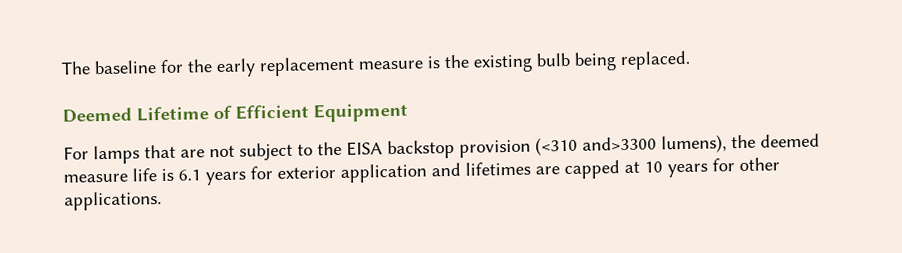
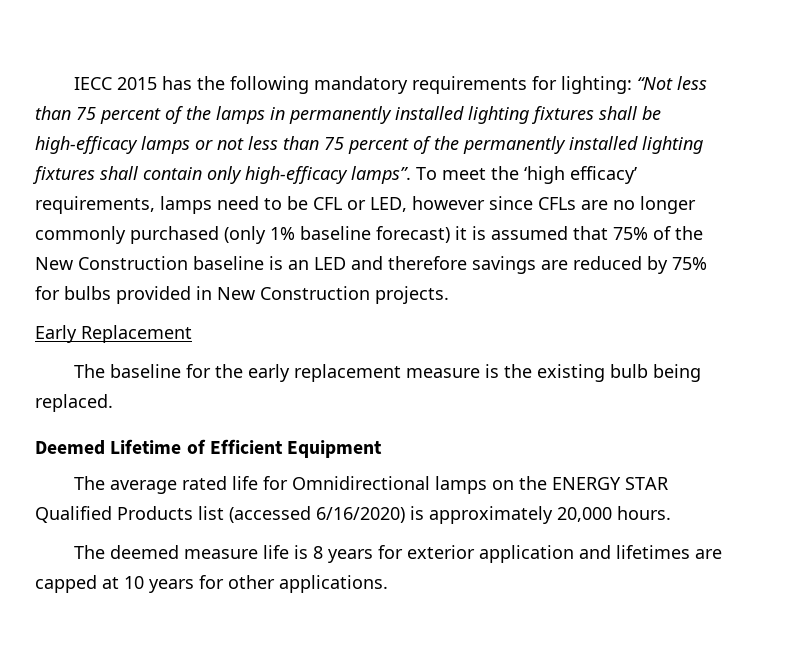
(61, 68) none -> [73,76,707,94] [35,106,661,124] [35,136,703,154] [32,166,637,184] [35,196,696,214] [35,226,703,244] [35,256,707,274] [35,286,449,304] [35,325,192,343] IECC 2015 has the following mandatory requirements for lighting: “Not less than 75 percent of the lamps in permanently installed lighting fixtures shall be high-efficacy lamps or not less than 75 percent of the permanently installed lighting fixtures shall contain only high-efficacy lamps”. To meet the ‘high efficacy’ requirements, lamps need to be CFL or LED, however since CFLs are no longer commonly purchased (only 1% baseline forecast) it is assumed that 75% of the New Construction baseline is an LED and therefore savings are reduced by 75% for bulbs provided in New Construction projects. // Early Replacement //
[63,134,756,165] For lamps that are not subject to the EISA backstop provision (<310 and>3300 lumens), the -> [73,476,668,494] [35,506,671,524] [73,545,105,559] The average rated life for Omnidirectional lamps on the ENERGY STAR Qualified Products list (accessed 6/16/2020) is approximately 20,000 hours. // The
[178,169,201,181] 6.1 -> [312,546,323,559] 8

